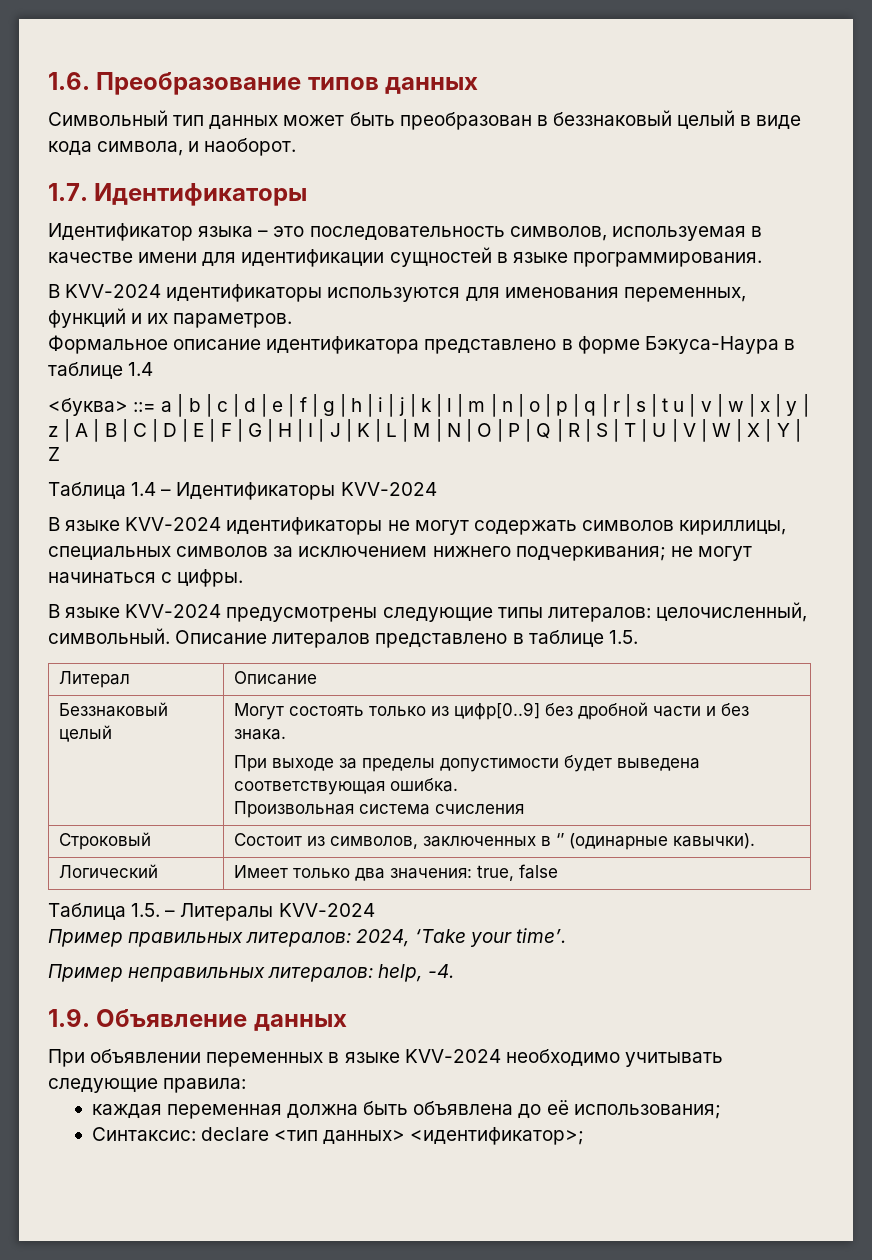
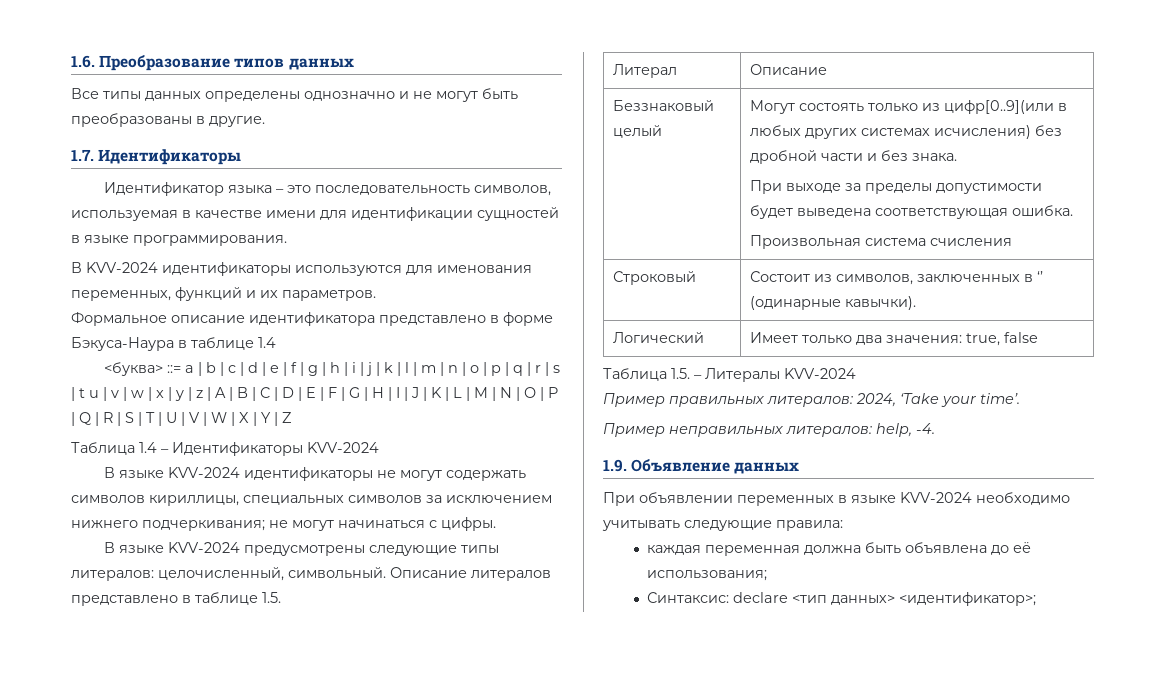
[48,110,802,130] [48,138,297,156] Символьный тип данных может быть преобразован в беззнаковый целый в виде кода символа, и наоборот. -> [71,88,518,102] [71,113,265,127] Все типы данных определены однозначно и не могут быть преобразованы в другие.
[453,702,540,720] цифр[0..9] -> [944,100,1068,114] [750,125,1032,139] цифр[0..9](или в любых других системах исчисления)

